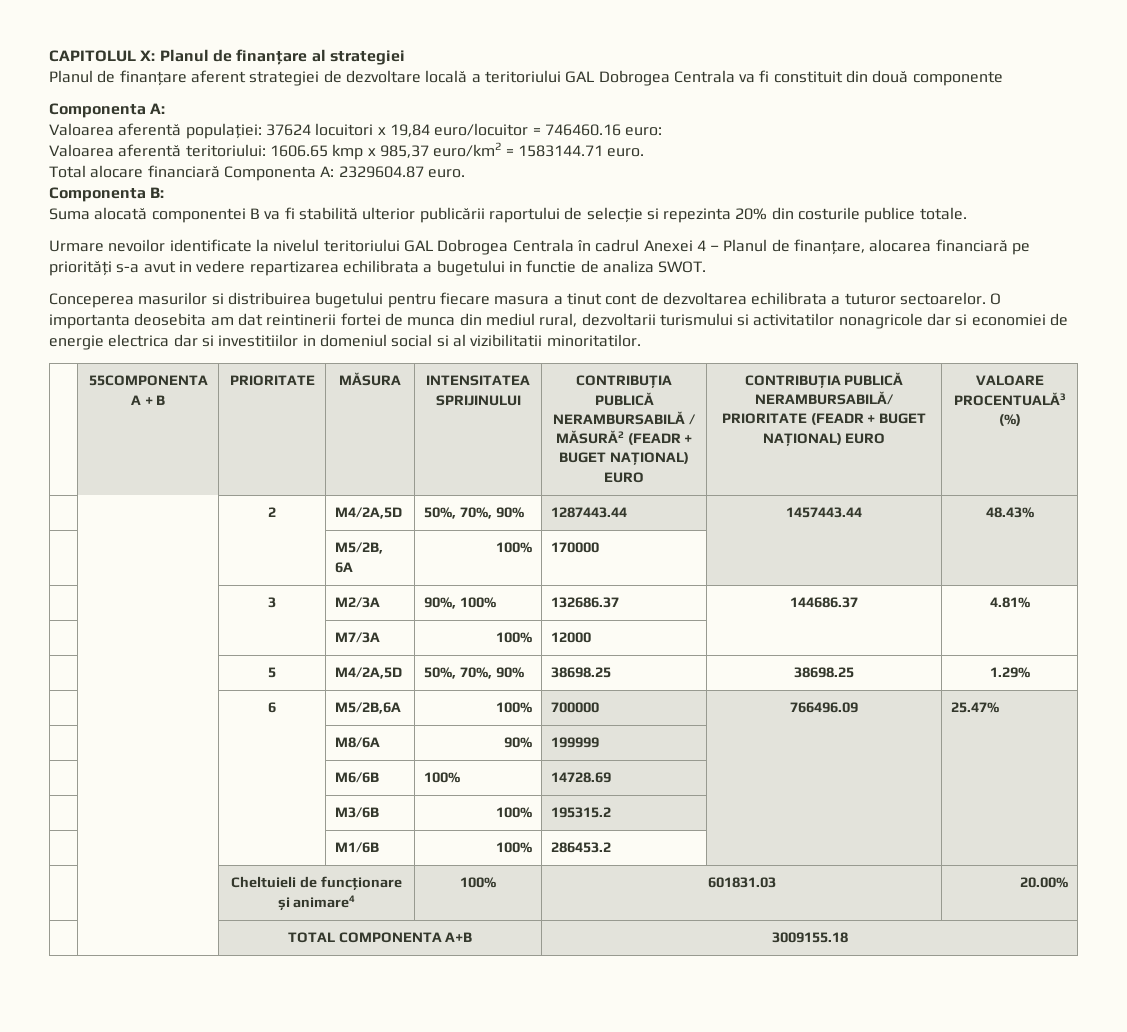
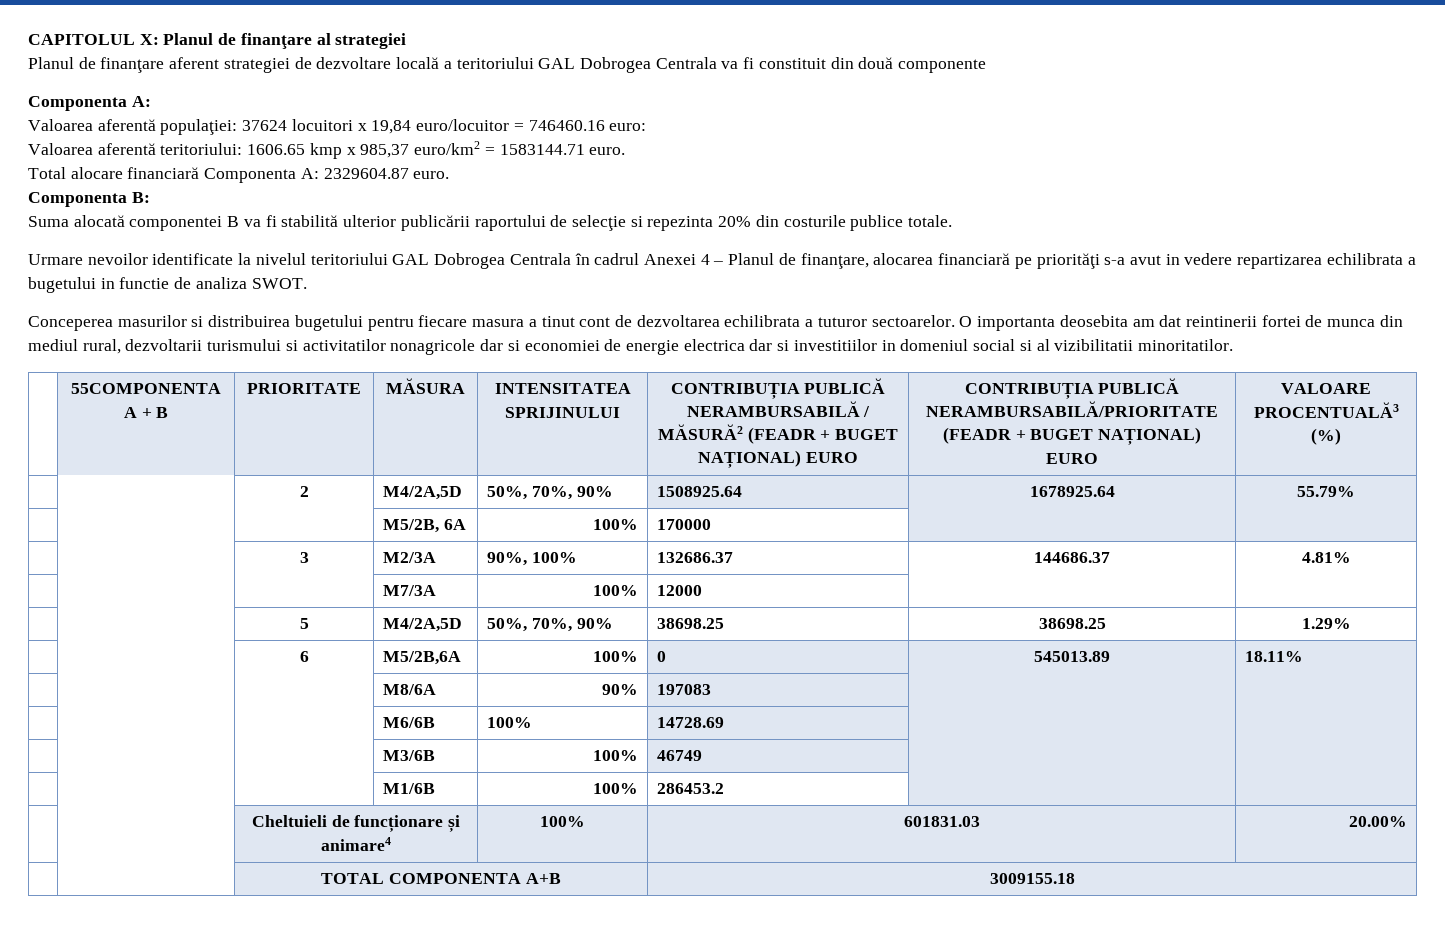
[551,507,628,518] [786,507,862,518] [985,507,1034,518] 1287443.44 | 1457443.44 | 48.43% -> [657,486,743,497] [1029,486,1115,497] [1297,486,1355,497] 1508925.64 | 1678925.64 | 55.79%
[551,702,600,713] [790,702,858,713] [951,702,1000,713] 700000 | 766496.09 | 25.47% -> [657,651,667,662] [1034,651,1110,662] [1245,651,1304,662] 0 | 545013.89 | 18.11%
[551,737,600,748] 199999 -> [657,684,712,695] 197083
[551,807,612,818] 195315.2 -> [657,750,703,761] 46749

